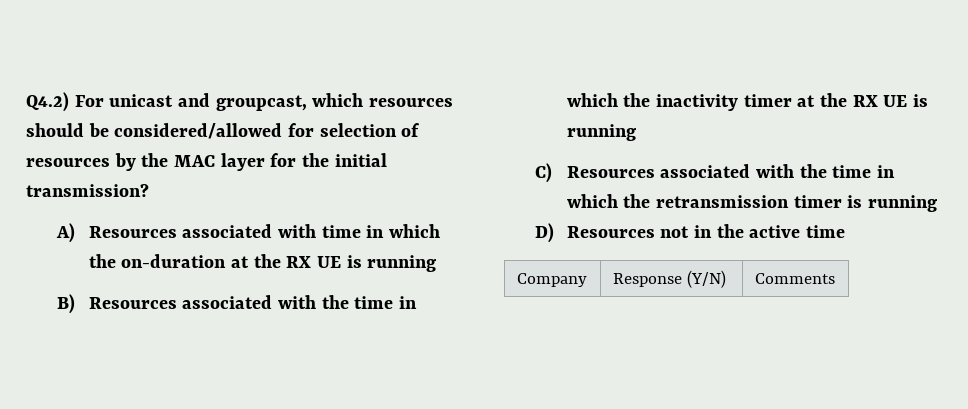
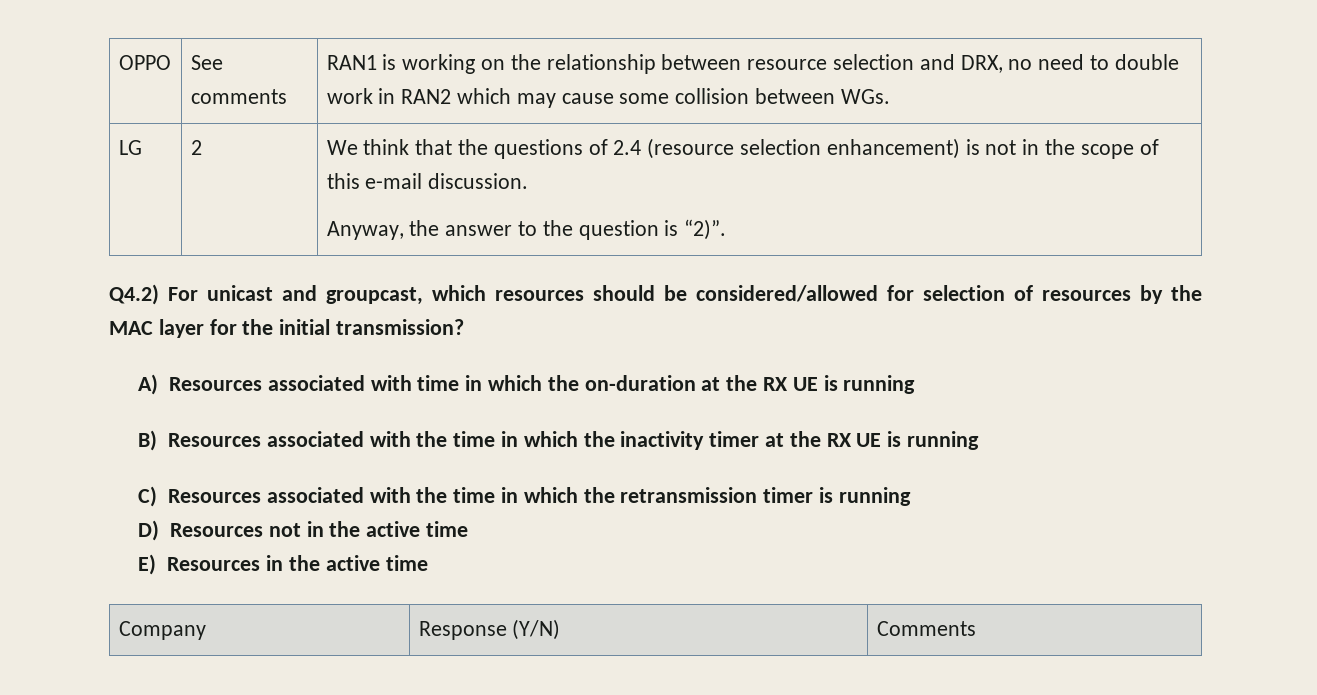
(26, 102) none -> [118,55,171,70] [190,55,223,70] [190,89,287,104] [326,54,1179,74] [326,88,890,108] [118,140,142,155] [190,140,202,155] [326,138,1159,159] [326,173,529,189] [326,219,727,240] OPPO | See comments | RAN1 is working on the relationship between resource selection and DRX, no need to double work in RAN2 which may cause some collision between WGs. // LG | 2 | We think that the questions of 2.4 (resource selection enhancement) is not in the scope of this e-mail discussion. // Anyway, the answer to the question is “2)”. //
(846, 231) none -> [138,554,428,575] // E) Resources in the active time

